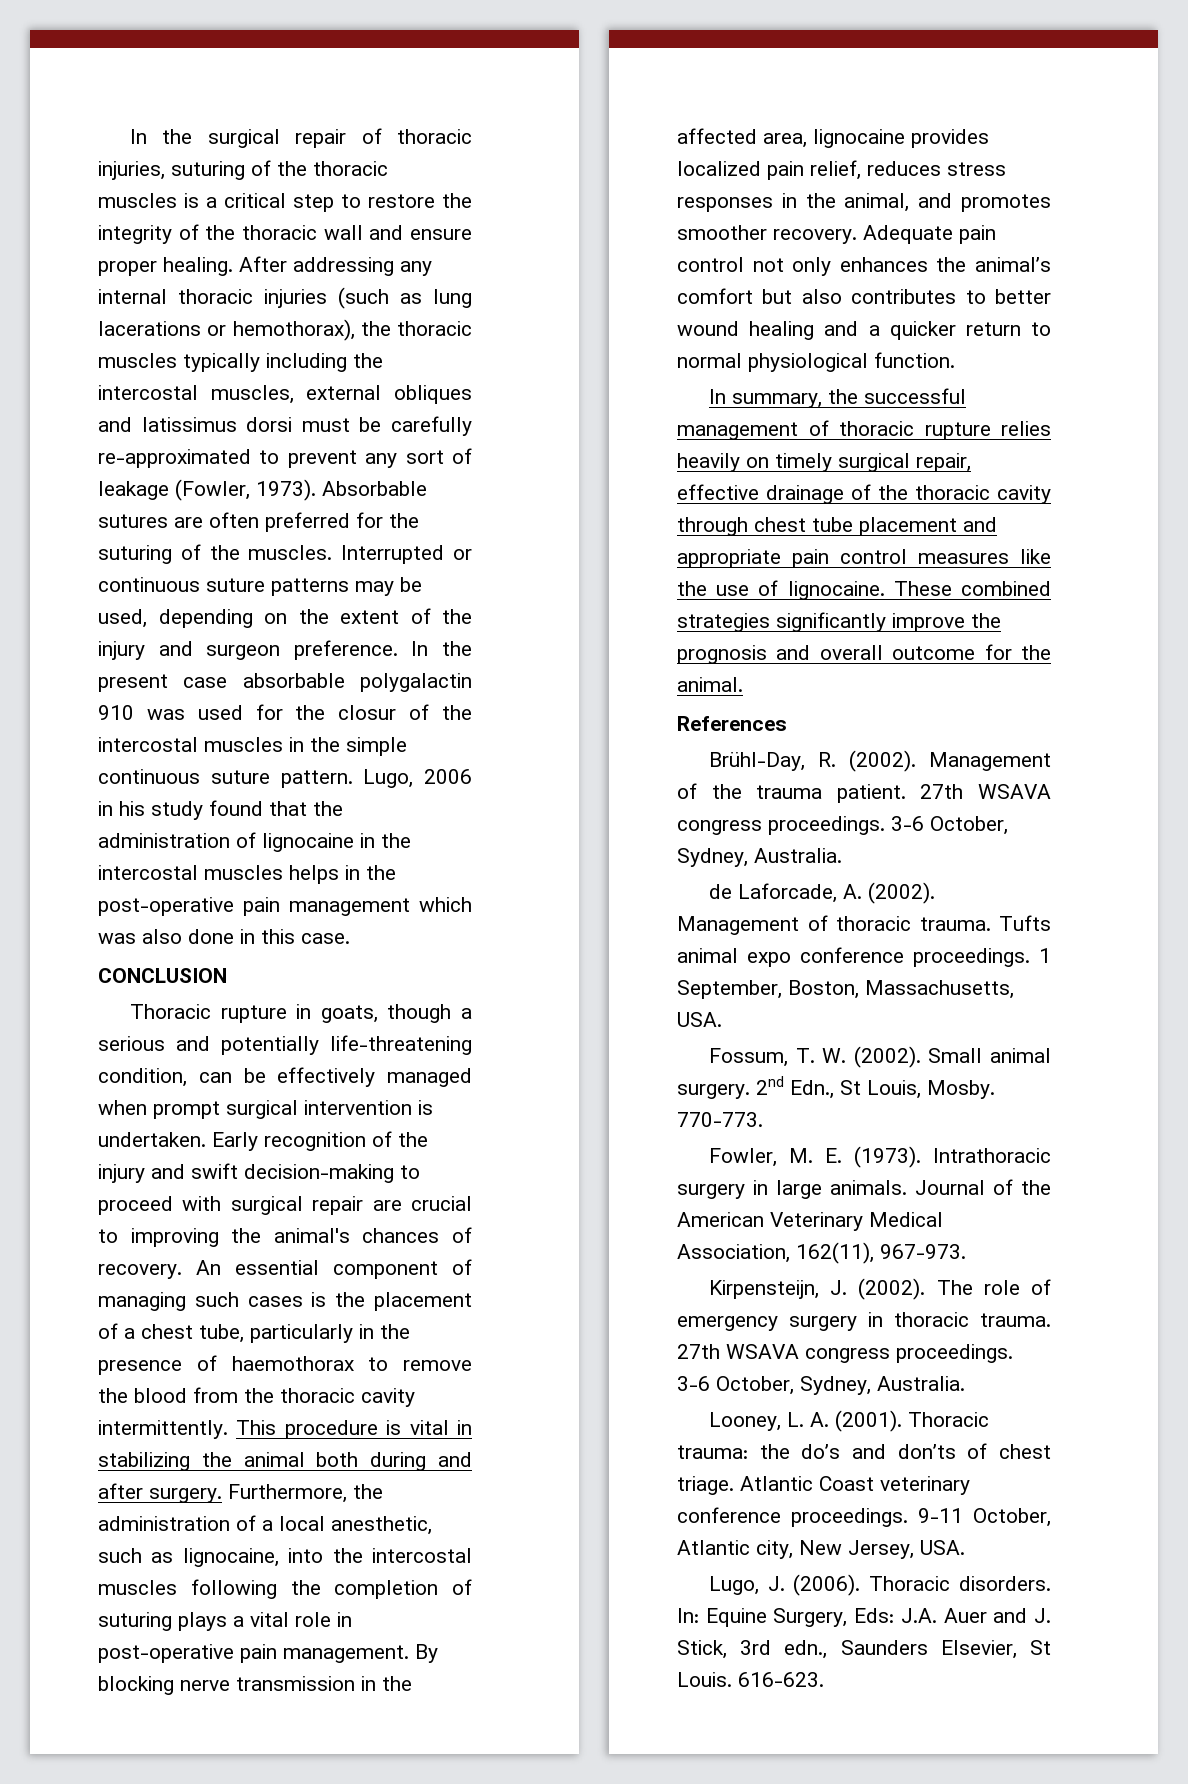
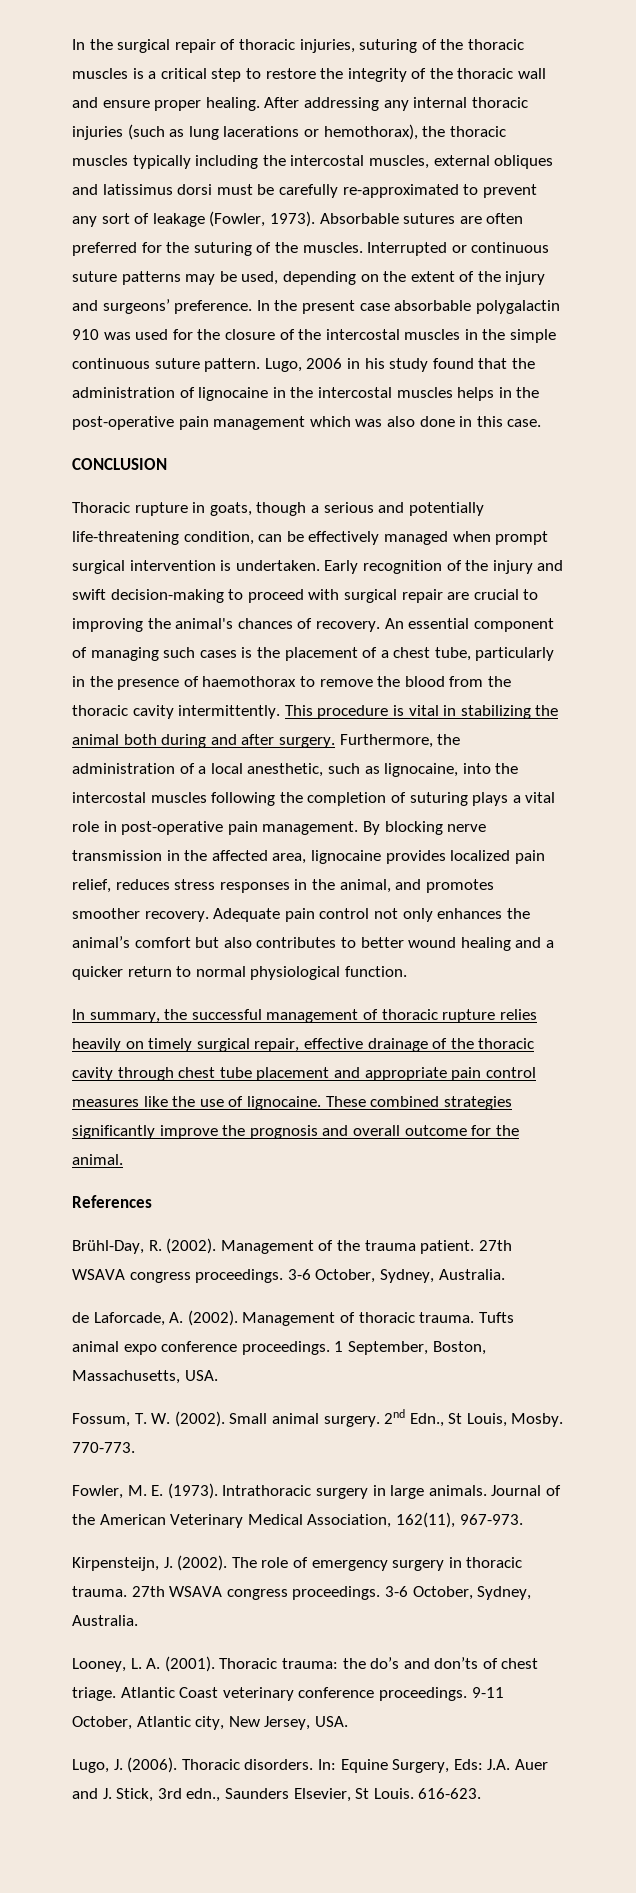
[206,645,281,660] surgeon -> [102,299,170,314] surgeons’
[338,705,397,720] closur -> [224,329,275,340] closure

